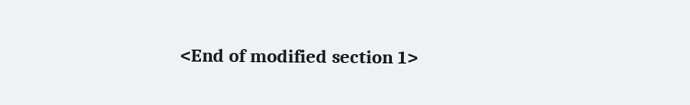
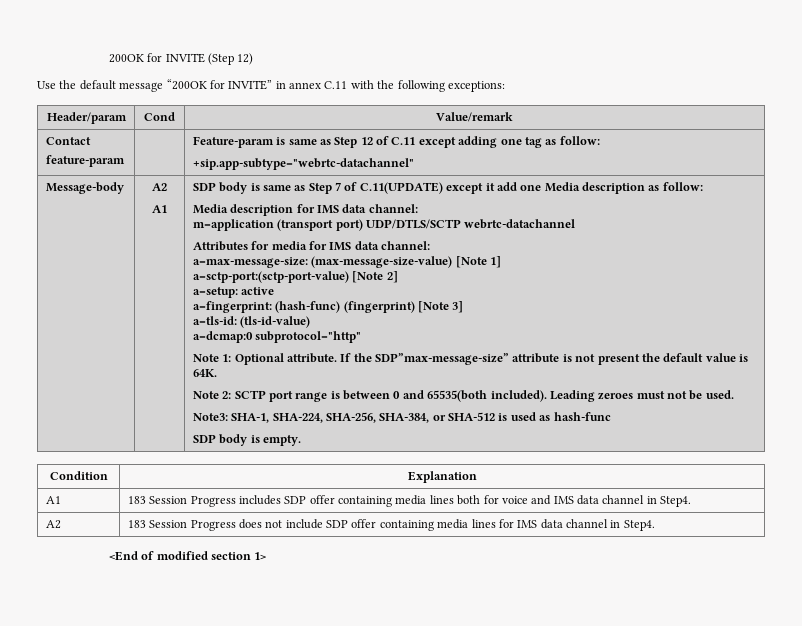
(178, 55) none -> [108,53,254,65] [37,79,505,92] [46,112,127,124] [144,112,175,121] [436,112,513,122] [45,137,91,145] [45,155,125,167] [192,136,600,148] [192,158,414,170] [45,182,124,194] [152,183,167,191] [152,205,167,213] [192,182,703,194] [192,204,418,216] [192,219,576,231] [192,241,431,251] [192,256,501,268] [192,271,398,283] [192,287,275,298] [192,301,464,313] [192,316,311,328] [192,331,362,343] [192,353,749,365] [192,369,217,377] [192,390,734,402] [192,412,611,423] [192,434,301,446] [49,471,108,480] [407,471,477,483] [45,496,61,504] [127,495,692,507] [45,520,61,529] [127,519,655,531] 200OK for INVITE (Step 12) // Use the default message “200OK for INVITE” in annex C.11 with the following exceptions: // Header/param | Cond | Value/remark // Contact // feature-param | | Feature-param is same as Step 12 of C.11 except adding one tag as follow: // +sip.app-subtype="webrtc-datachannel" // Message-body | A2 // A1 | SDP body is same as Step 7 of C.11(UPDATE) except it add one Media description as follow: // Media description for IMS data channel: // m=application (transport port) UDP/DTLS/SCTP webrtc-datachannel // Attributes for media for IMS data channel: // a=max-message-size: (max-message-size-value) [Note 1] // a=sctp-port:(sctp-port-value) [Note 2] // a=setup: active // a=fingerprint: (hash-func) (fingerprint) [Note 3] // a=tls-id: (tls-id-value) // a=dcmap:0 subprotocol="http" // Note 1: Optional attribute. If the SDP”max-message-size” attribute is not present the default value is 64K. // Note 2: SCTP port range is between 0 and 65535(both included). Leading zeroes must not be used. // Note3: SHA-1, SHA-224, SHA-256, SHA-384, or SHA-512 is used as hash-func // SDP body is empty. // Condition | Explanation // A1 | 183 Session Progress includes SDP offer containing media lines both for voice and IMS data channel in Step4. // A2 | 183 Session Progress does not include SDP offer containing media lines for IMS data channel in Step4. //

